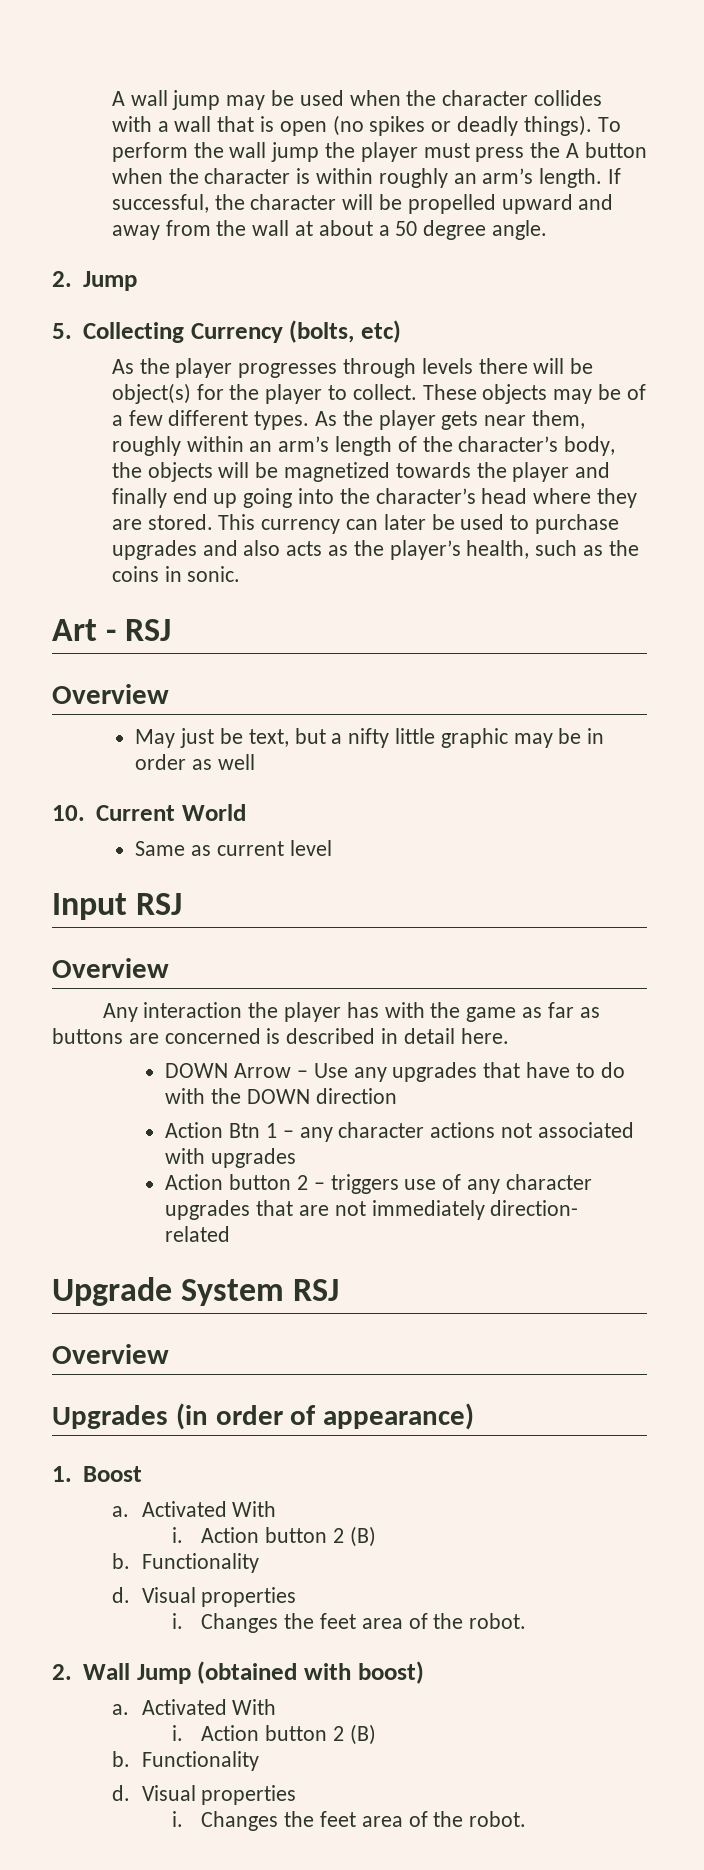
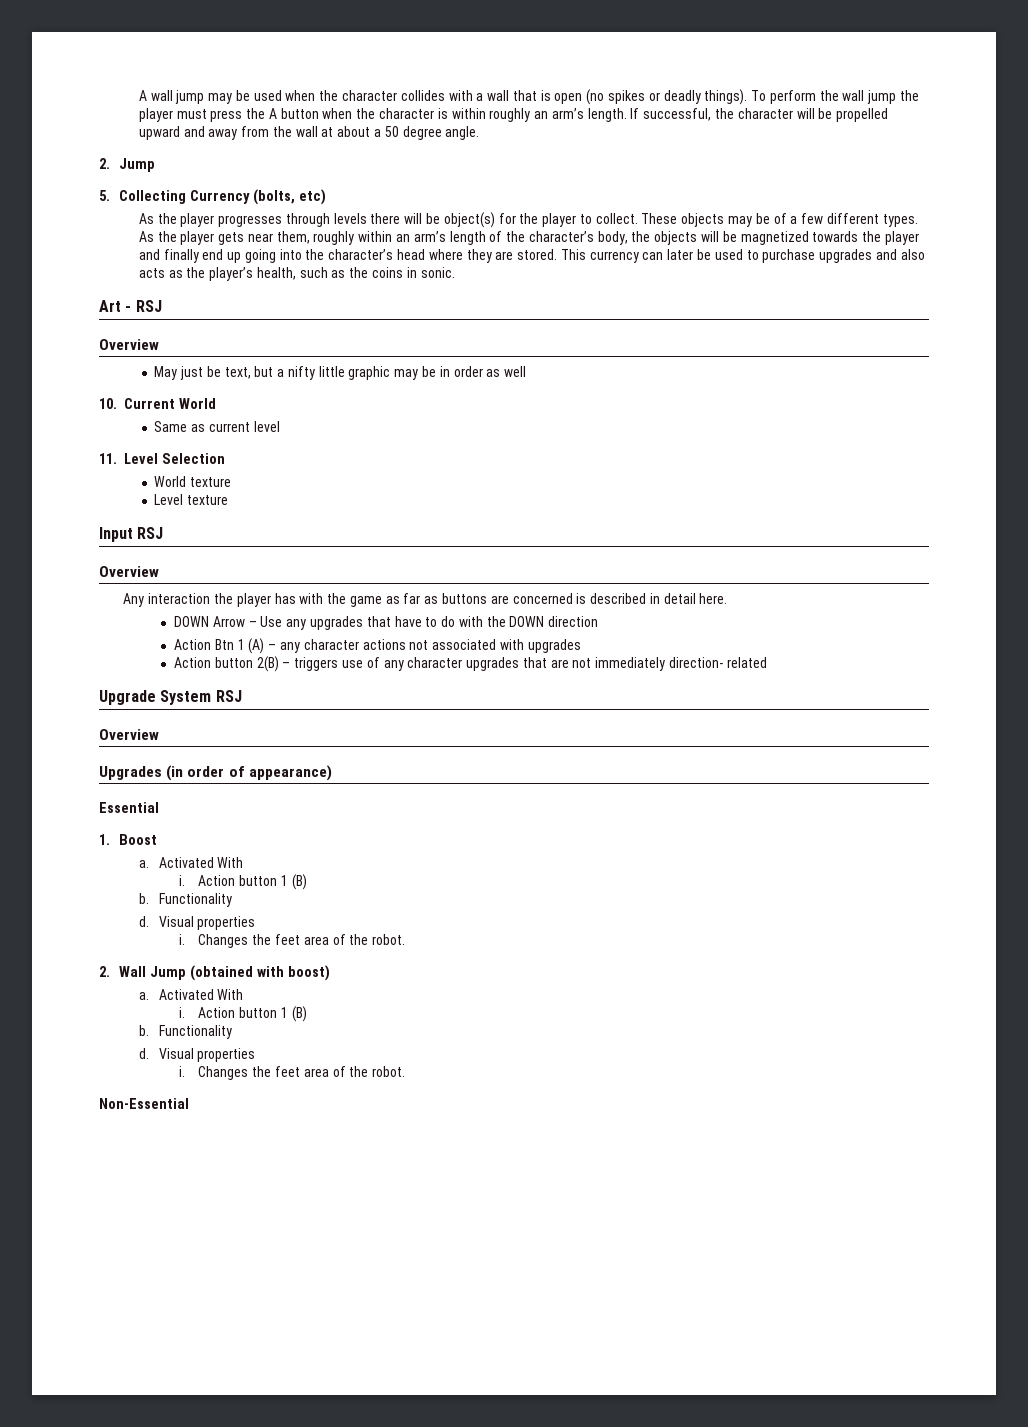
(332, 848) none -> [99,453,225,464] [154,476,231,487] [154,494,228,505] // 11. Level Selection // World texture // Level texture
(277, 1130) none -> [248,638,265,654] (A)
[296,1175,308,1190] 2 -> [256,656,279,672] 2(B)
(475, 1416) none -> [99,802,159,813] // Essential
[333,1528,345,1543] 2 -> [280,875,288,886] 1
[333,1726,345,1741] 2 -> [280,1007,288,1018] 1
(527, 1819) none -> [99,1098,189,1109] // Non-Essential

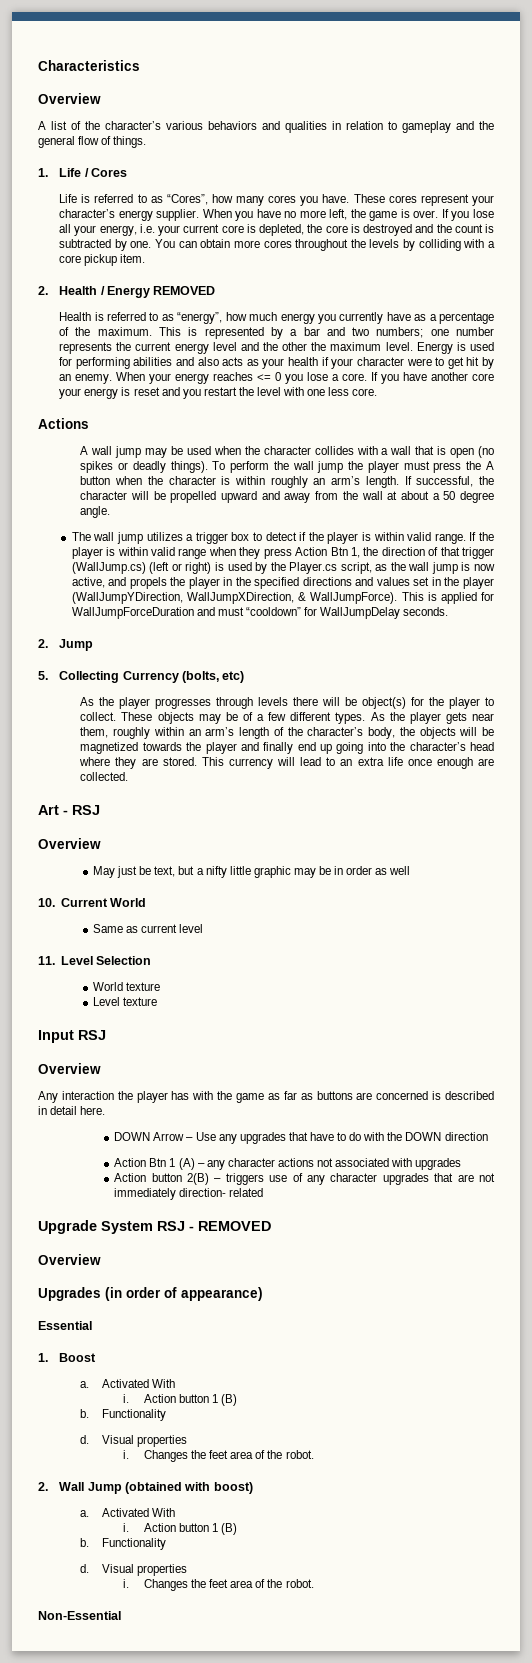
(138, 95) none -> [38,60,140,71] [38,93,101,104] [38,121,494,133] [38,136,147,148] [38,168,127,177] [59,194,495,206] [59,209,495,221] [59,224,495,236] [59,239,496,251] [59,254,146,266] [38,286,216,298] [59,312,495,324] [59,327,494,339] [59,342,495,354] [59,357,495,369] [59,372,495,384] [59,387,378,399] [38,418,89,429] Characteristics // Overview // A list of the character’s various behaviors and qualities in relation to gameplay and the general flow of things. // 1. Life / Cores // Life is referred to as “Cores”, how many cores you have. These cores represent your character’s energy supplier. When you have no more left, the game is over. If you lose all your energy, i.e. your current core is depleted, the core is destroyed and the count is subtracted by one. You can obtain more cores throughout the levels by colliding with a core pickup item. // 2. Health / Energy REMOVED // Health is referred to as “energy”, how much energy you currently have as a percentage of the maximum. This is represented by a bar and two numbers; one number represents the current energy level and the other the maximum level. Energy is used for performing abilities and also acts as your health if your character were to get hit by an enemy. When your energy reaches <= 0 you lose a core. If you have another core your energy is reset and you restart the level with one less core. // Actions //
(480, 133) none -> [71,532,494,544] [71,547,494,559] [71,562,495,574] [71,577,495,589] [71,592,495,604] [71,607,449,619] // The wall jump utilizes a trigger box to detect if the player is within valid range. If the player is within valid range when they press Action Btn 1, the direction of that trigger (WallJump.cs) (left or right) is used by the Player.cs script, as the wall jump is now active, and propels the player in the specified directions and values set in the player (WallJumpYDirection, WallJumpXDirection, & WallJumpForce). This is applied for WallJumpForceDuration and must “cooldown” for WallJumpDelay seconds.
[642,249,925,263] [138,267,455,281] can later be used to purchase upgrades and also acts as the player’s health, such as the coins in sonic. -> [277,757,495,769] [80,772,129,781] will lead to an extra life once enough are collected.
(242, 696) none -> [189,1221,271,1231] - REMOVED

